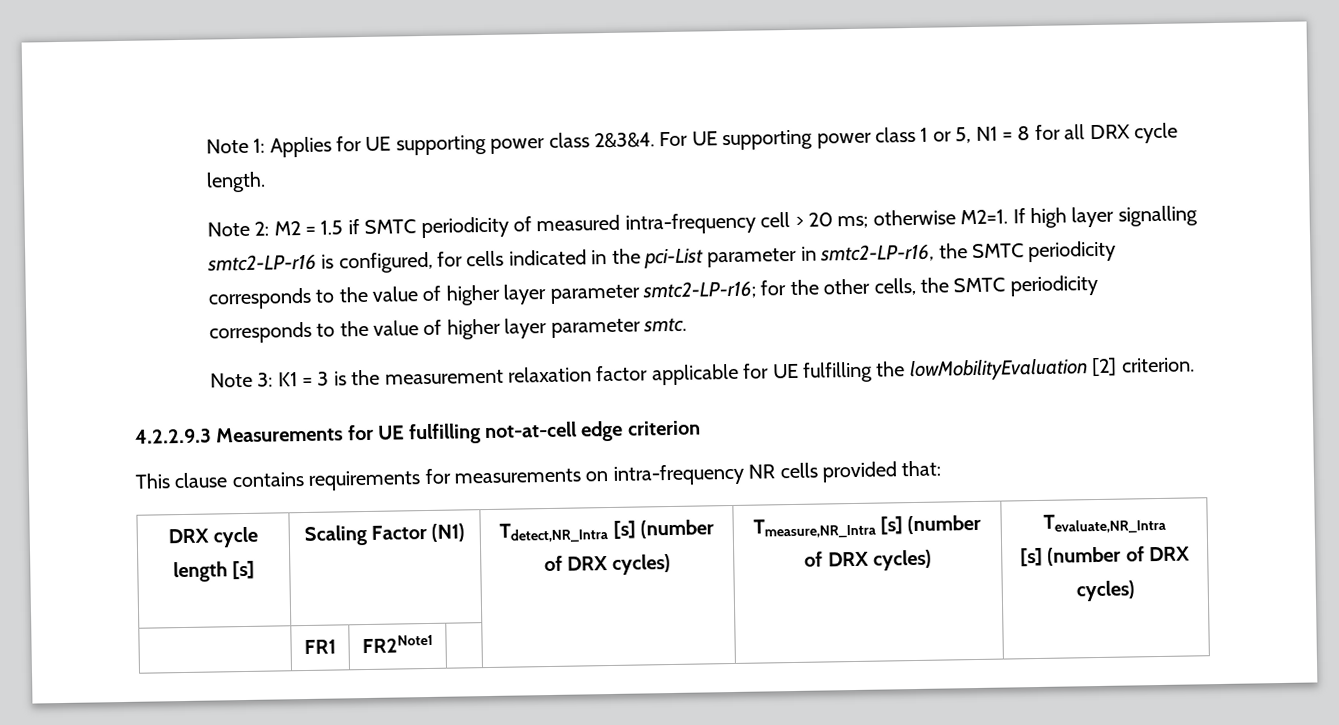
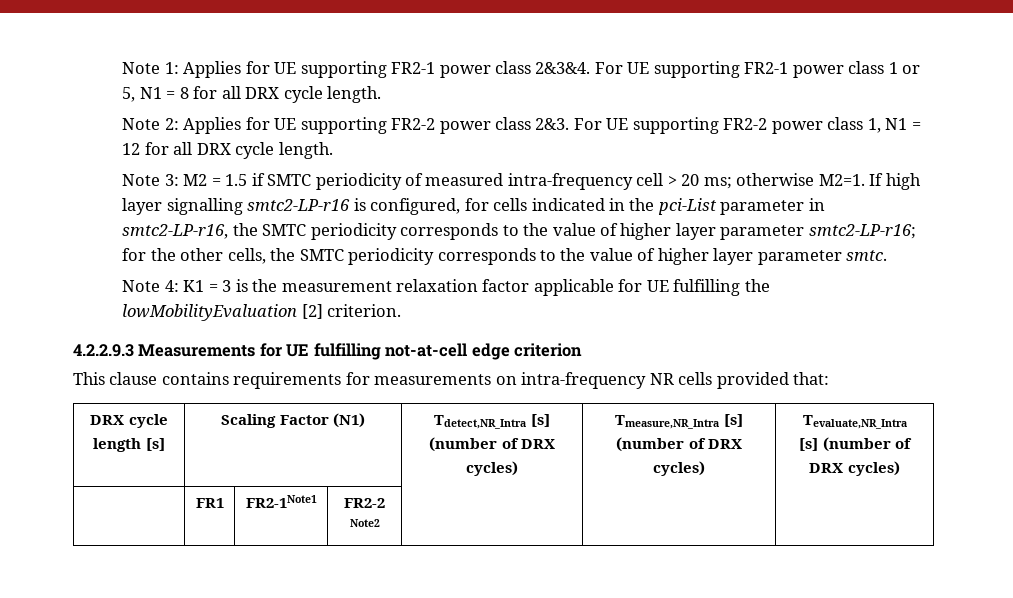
(487, 145) none -> [391,62,436,74] FR2-1
(814, 140) none -> [744,62,789,74] FR2-1
(270, 228) none -> [183,117,921,134] [122,142,333,159] [122,174,179,186] Applies for UE supporting FR2-2 power class 2&3. For UE supporting FR2-2 power class 1, N1 = 12 for all DRX cycle length. // Note 3:
[257,372,274,387] 3: -> [164,280,179,292] 4:
[362,634,433,654] FR2Note1 | -> [245,495,317,508] [344,498,385,508] [349,519,380,527] FR2-1Note1 | FR2-2 Note2

